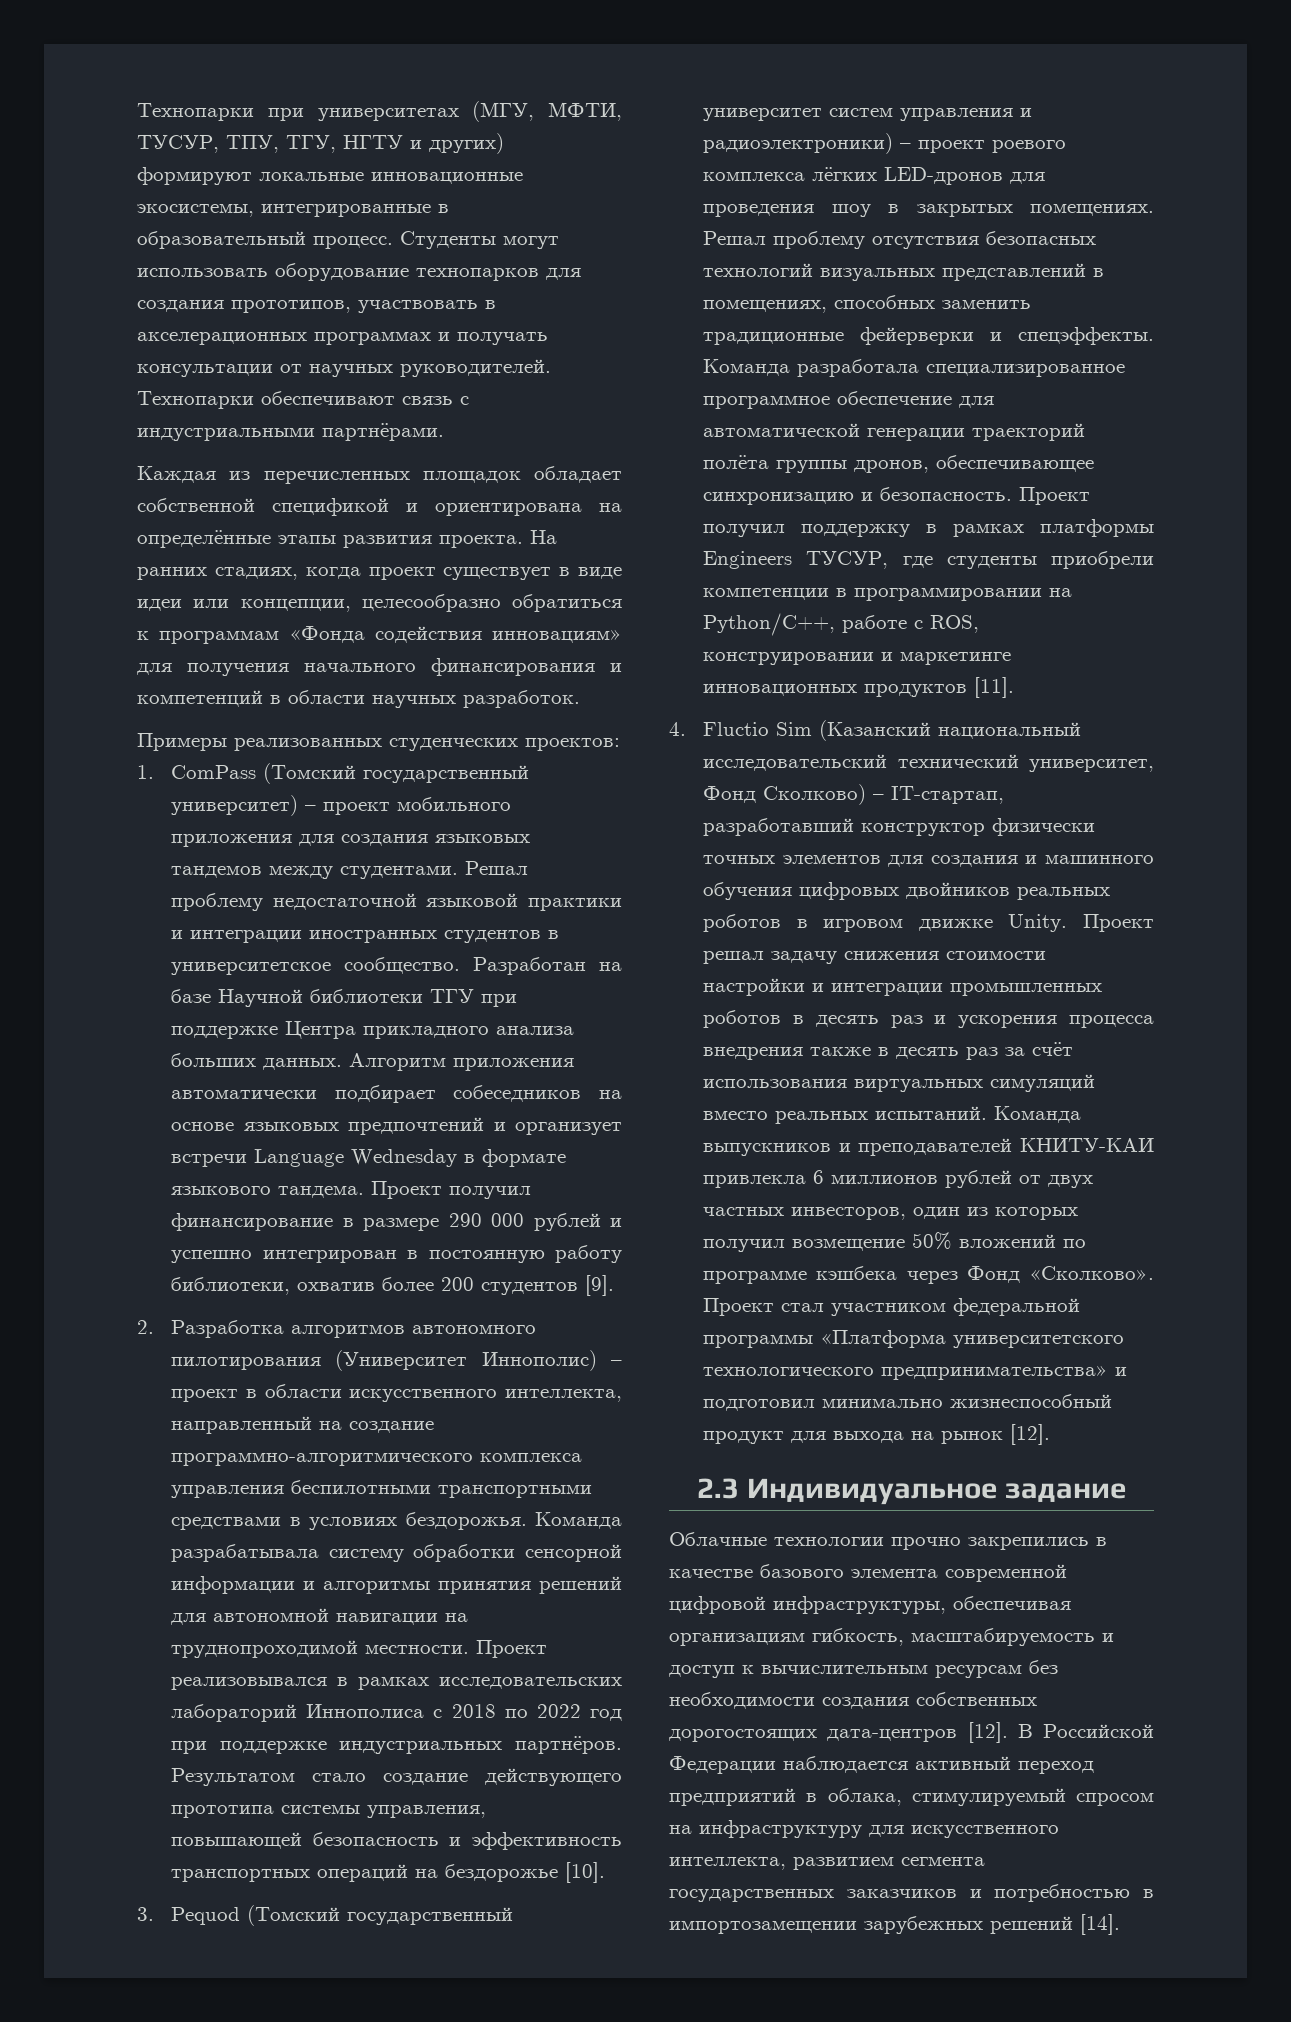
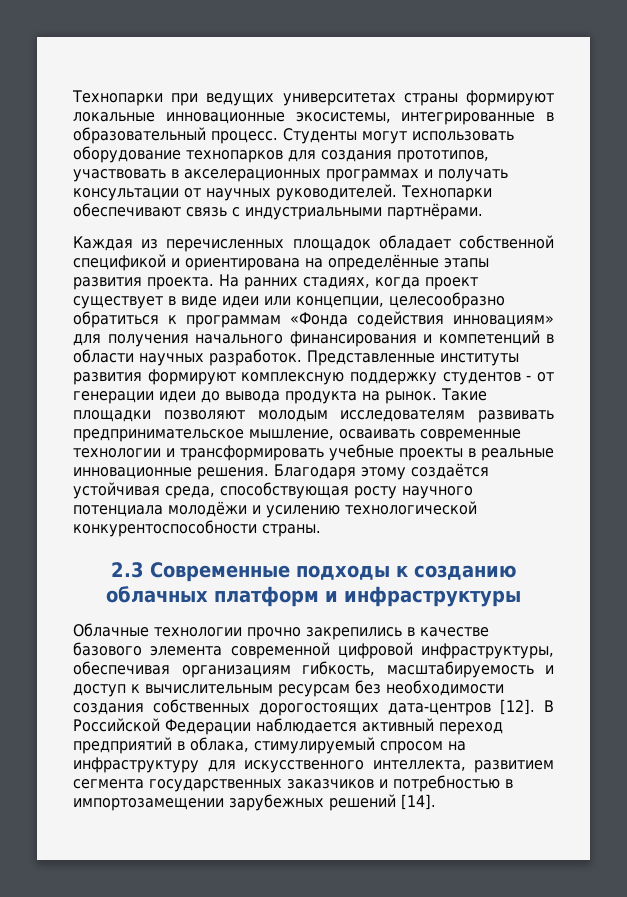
[317,101,622,122] [137,133,504,154] университетах (МГУ, МФТИ, ТУСУР, ТПУ, ТГУ, НГТУ и других) -> [206,93,458,106] ведущих университетах страны
[137,733,620,751] [137,763,530,784] [171,795,512,816] [171,834,531,847] [171,861,529,879] [171,893,622,911] [171,930,560,943] [171,957,622,975] [171,989,518,1007] [171,1021,575,1039] [171,1053,575,1071] [171,1085,622,1103] [171,1117,622,1135] [171,1149,567,1167] [171,1181,532,1199] [171,1213,622,1231] [171,1245,622,1263] [171,1275,615,1296] [137,1320,537,1338] [171,1350,622,1371] [171,1384,622,1402] [171,1416,435,1434] [171,1453,583,1466] [171,1480,593,1498] [171,1512,622,1530] [171,1544,622,1562] [171,1576,622,1594] [171,1608,469,1625] [171,1640,548,1658] [171,1677,622,1690] [171,1704,622,1722] [171,1736,622,1754] [171,1768,622,1786] [171,1805,487,1818] [171,1832,622,1850] [171,1862,606,1883] [137,1905,514,1926] [703,108,1033,121] [703,133,1067,154] [703,167,1046,185] [703,204,1154,217] [703,231,1097,249] [703,263,1105,281] [703,295,1032,313] [703,327,1154,345] [703,359,1126,377] [703,391,995,409] [703,423,1086,441] [703,455,1095,473] [703,487,1091,505] [703,519,1154,537] [703,551,1154,569] [703,588,1073,601] [703,613,980,636] [703,652,1012,665] [703,677,1015,698] [669,720,1082,741] [703,754,1154,772] [703,784,1005,805] [703,818,1096,836] [703,855,1154,867] [703,882,1111,900] [703,914,1154,932] [703,951,1047,964] [703,978,1103,996] [703,1010,1154,1028] [703,1042,1074,1060] [703,1074,1096,1092] [703,1106,1082,1124] [703,1138,1154,1156] [703,1170,1094,1188] [703,1207,1079,1220] [703,1232,1087,1252] [703,1266,1154,1284] [703,1298,1081,1316] [703,1330,1125,1348] [703,1365,1128,1380] [703,1394,1113,1411] [703,1424,1051,1445] [697,1478,1126,1505] // Примеры реализованных студенческих проектов: // 1. ComPass (Томский государственный университет) – проект мобильного приложения для создания языковых тандемов между студентами. Решал проблему недостаточной языковой практики и интеграции иностранных студентов в университетское сообщество. Разработан на базе Научной библиотеки ТГУ при поддержке Центра прикладного анализа больших данных. Алгоритм приложения автоматически подбирает собеседников на основе языковых предпочтений и организует встречи Language Wednesday в формате языкового тандема. Проект получил финансирование в размере 290 000 рублей и успешно интегрирован в постоянную работу библиотеки, охватив более 200 студентов [9]. // 2. Разработка алгоритмов автономного пилотирования (Университет Иннополис) – проект в области искусственного интеллекта, направленный на создание программно-алгоритмического комплекса управления беспилотными транспортными средствами в условиях бездорожья. Команда разрабатывала систему обработки сенсорной информации и алгоритмы принятия решений для автономной навигации на труднопроходимой местности. Проект реализовывался в рамках исследовательских лабораторий Иннополиса с 2018 по 2022 год при поддержке индустриальных партнёров. Результатом стало создание действующего прототипа системы управления, повышающей безопасность и эффективность транспортных операций на бездорожье [10]. // 3. Pequod (Томский государственный университет систем управления и радиоэлектроники) – проект роевого комплекса лёгких LED-дронов для проведения шоу в закрытых помещениях. Решал проблему отсутствия безопасных технологий визуальных представлений в помещениях, способных заменить традиционные фейерверки и спецэффекты. Команда разработала специализированное программное обеспечение для автоматической генерации траекторий полёта группы дронов, обеспечивающее синхронизацию и безопасность. Проект получил поддержку в рамках платформы Engineers ТУСУР, где студенты приобрели компетенции в программировании на Python/C++, работе с ROS, конструировании и маркетинге инновационных продуктов [11]. // 4. Fluctio Sim (Казанский национальный исследовательский технический университет, Фонд Сколково) – IT-стартап, разработавший конструктор физически точных элементов для создания и машинного обучения цифровых двойников реальных роботов в игровом движке Unity. Проект решал задачу снижения стоимости настройки и интеграции промышленных роботов в десять раз и ускорения процесса внедрения также в десять раз за счёт использования виртуальных симуляций вместо реальных испытаний. Команда выпускников и преподавателей КНИТУ-КАИ привлекла 6 миллионов рублей от двух частных инвесторов, один из которых получил возмещение 50% вложений по программе кэшбека через Фонд «Сколково». Проект стал участником федеральной программы «Платформа университетского технологического предпринимательства» и подготовил минимально жизнеспособный продукт для выхода на рынок [12]. // 2.3 Индивидуальное задание -> [307,350,519,366] [73,369,555,385] [73,388,487,404] [73,410,554,423] [73,429,521,442] [73,444,554,461] [73,463,489,480] [73,482,473,499] [73,501,477,518] [73,520,321,537] [111,562,516,582] [106,586,521,607] Представленные институты развития формируют комплексную поддержку студентов - от генерации идеи до вывода продукта на рынок. Такие площадки позволяют молодым исследователям развивать предпринимательское мышление, осваивать современные технологии и трансформировать учебные проекты в реальные инновационные решения. Благодаря этому создаётся устойчивая среда, способствующая росту научного потенциала молодёжи и усилению технологической конкурентоспособности страны. // 2.3 Современные подходы к созданию облачных платформ и инфраструктуры

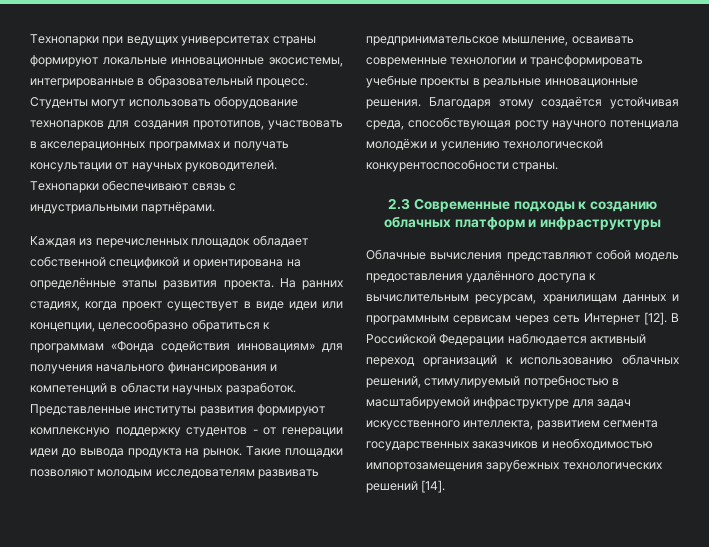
[154,627,489,640] [73,642,554,659] [73,661,554,678] [73,680,504,697] [73,699,491,716] технологии прочно закрепились в качестве базового элемента современной цифровой инфраструктуры, обеспечивая организациям гибкость, масштабируемость и доступ к вычислительным ресурсам без необходимости создания собственных дорогостоящих дата-центров -> [430,249,679,262] [366,270,597,283] [366,294,679,304] [366,313,640,325] вычисления представляют собой модель предоставления удалённого доступа к вычислительным ресурсам, хранилищам данных и программным сервисам через сеть Интернет
[73,737,466,754] [73,757,236,773] предприятий в облака, стимулируемый спросом на инфраструктуру для -> [422,354,679,367] [366,375,620,388] [366,396,632,409] организаций к использованию облачных решений, стимулируемый потребностью в масштабируемой инфраструктуре для задач
[393,775,513,792] [73,794,324,811] потребностью в импортозамещении зарубежных -> [552,438,654,450] [366,459,662,472] необходимостью импортозамещения зарубежных технологических

